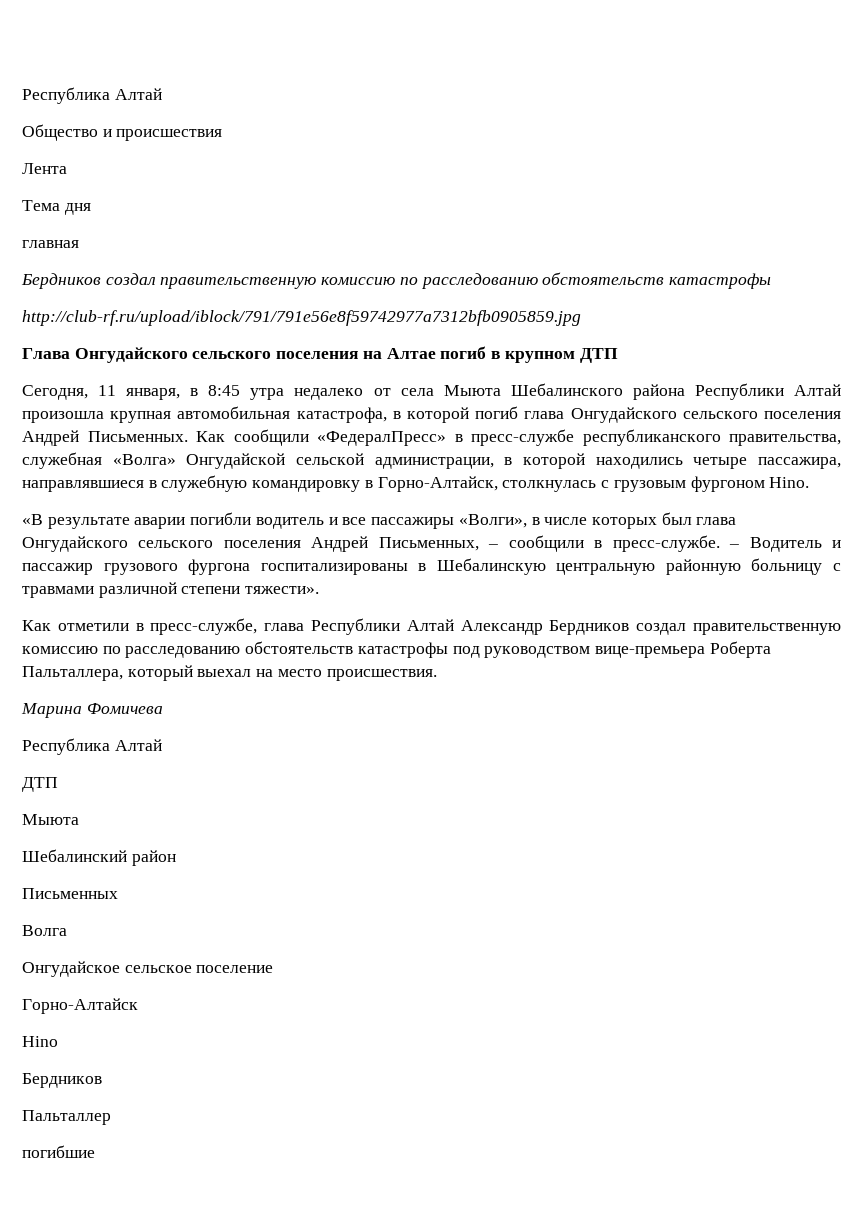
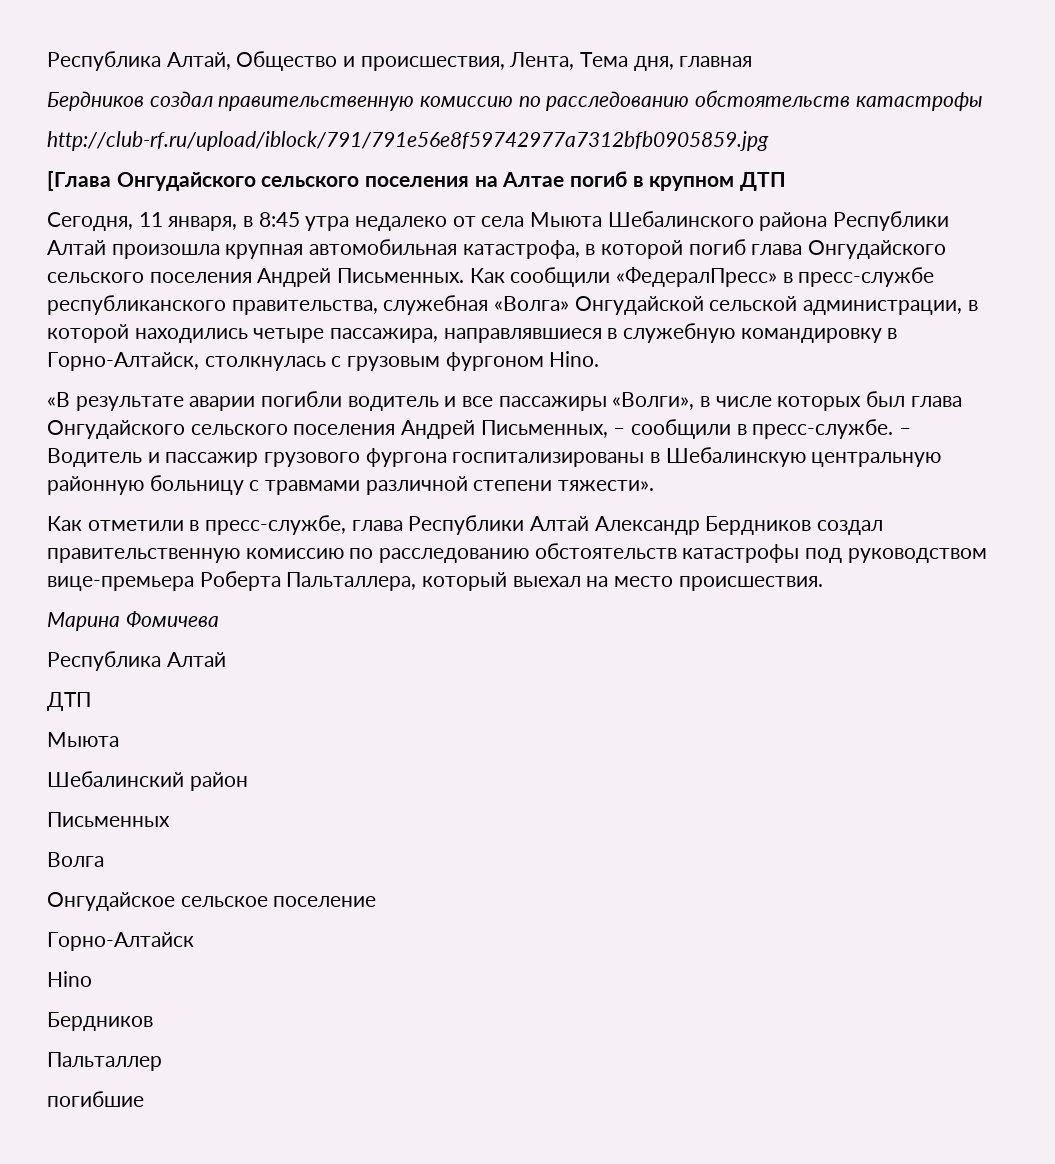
[22,87,162,104] Республика Алтай // -> [47,51,231,71] Республика Алтай,
[116,129,223,141] [22,163,67,174] [22,200,91,215] происшествия // Лента // Тема дня // -> [360,52,674,71] происшествия, Лента, Тема дня,
[22,348,70,359] Глава -> [47,171,111,191] [Глава

